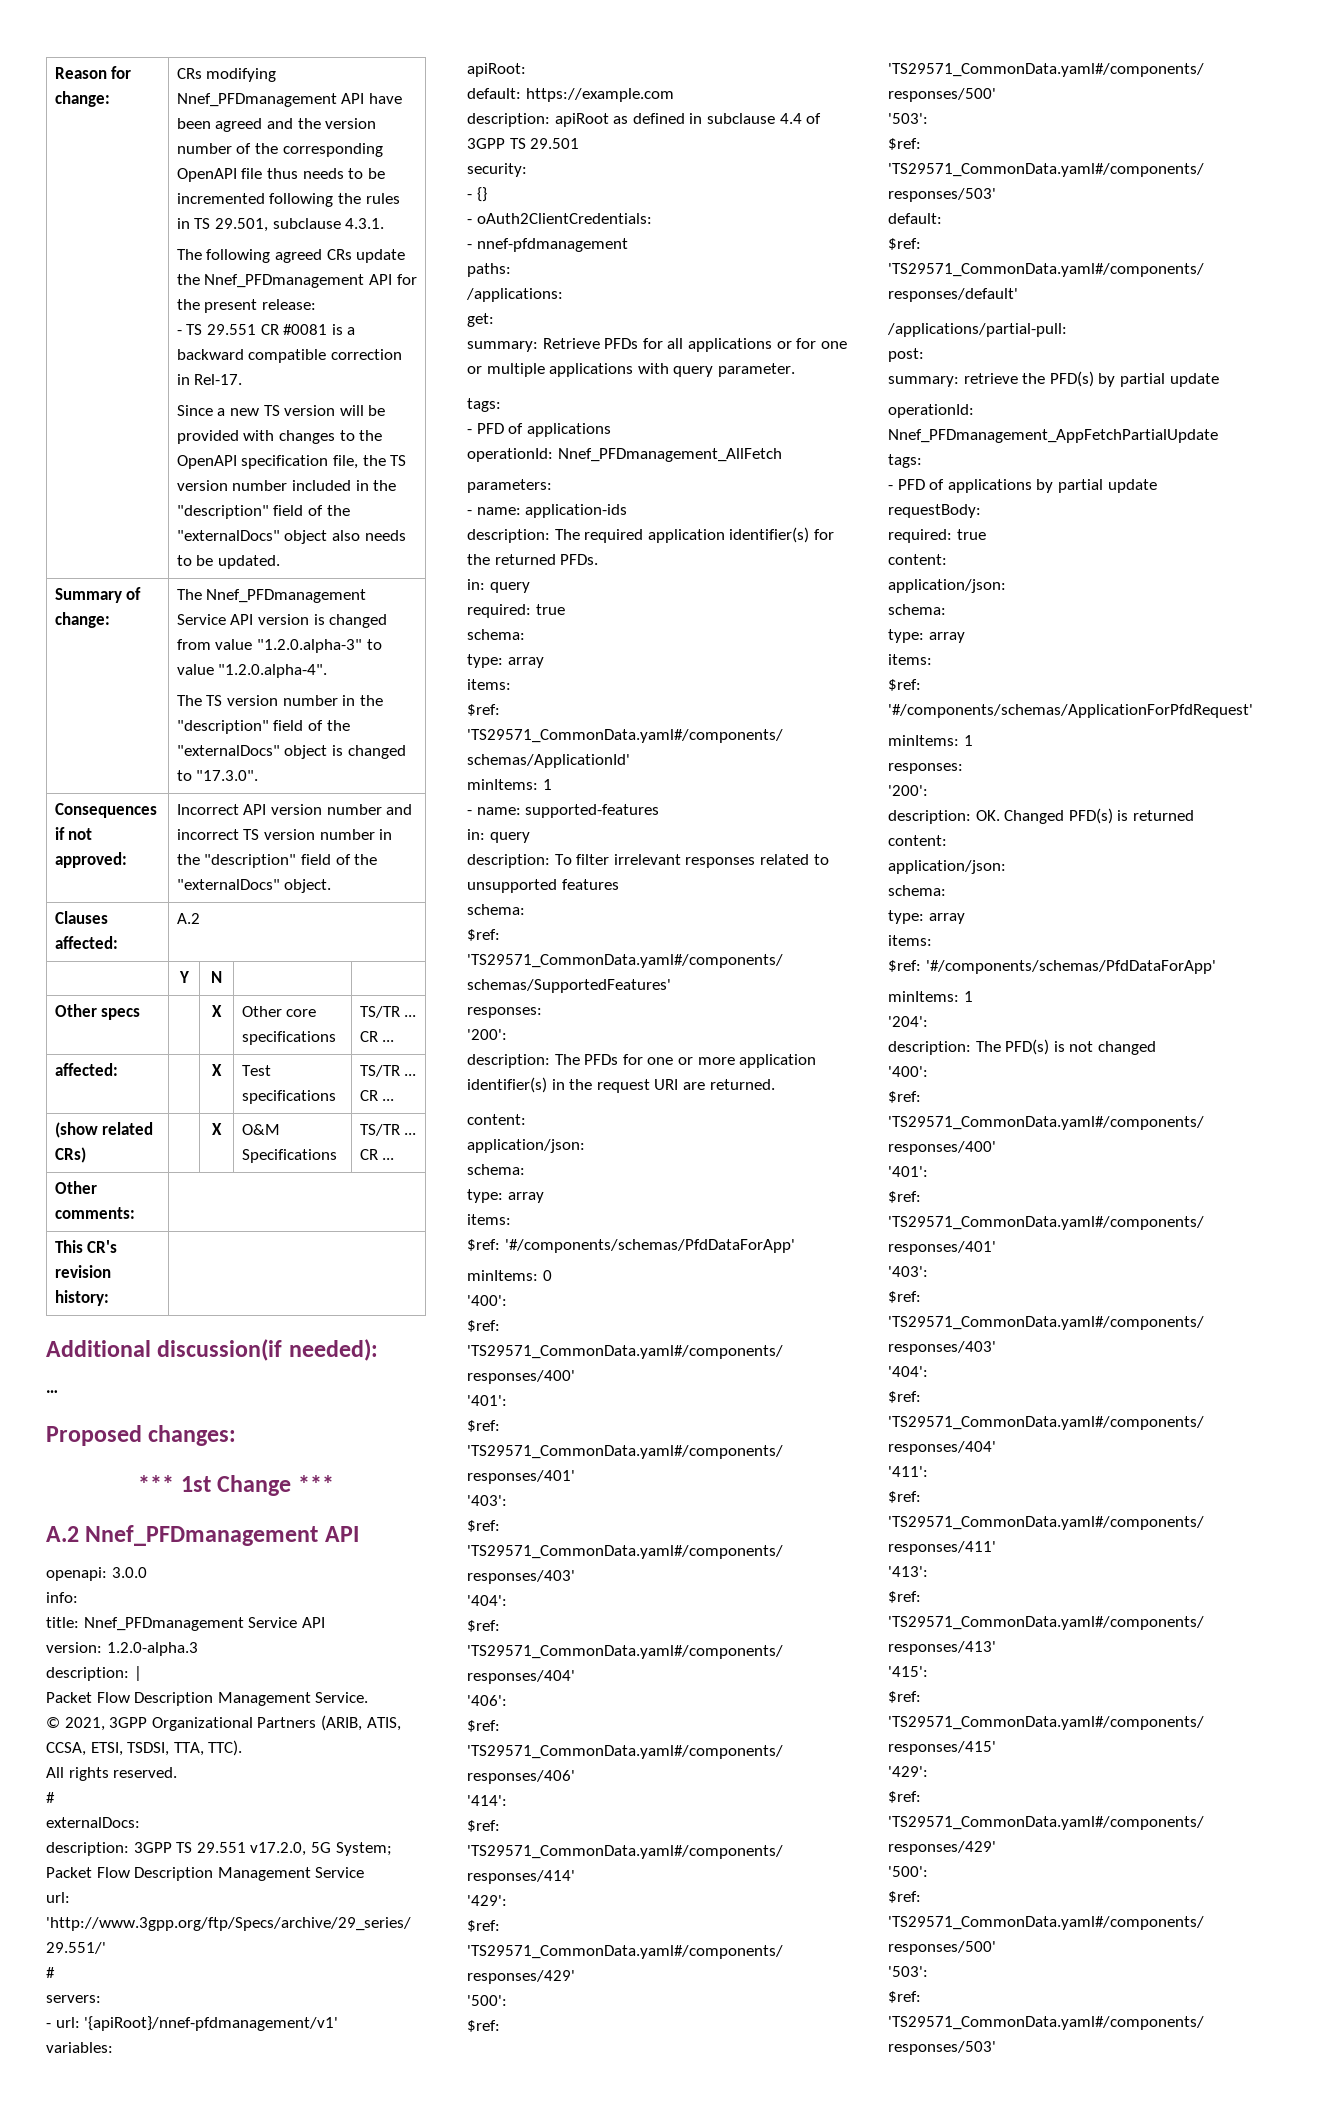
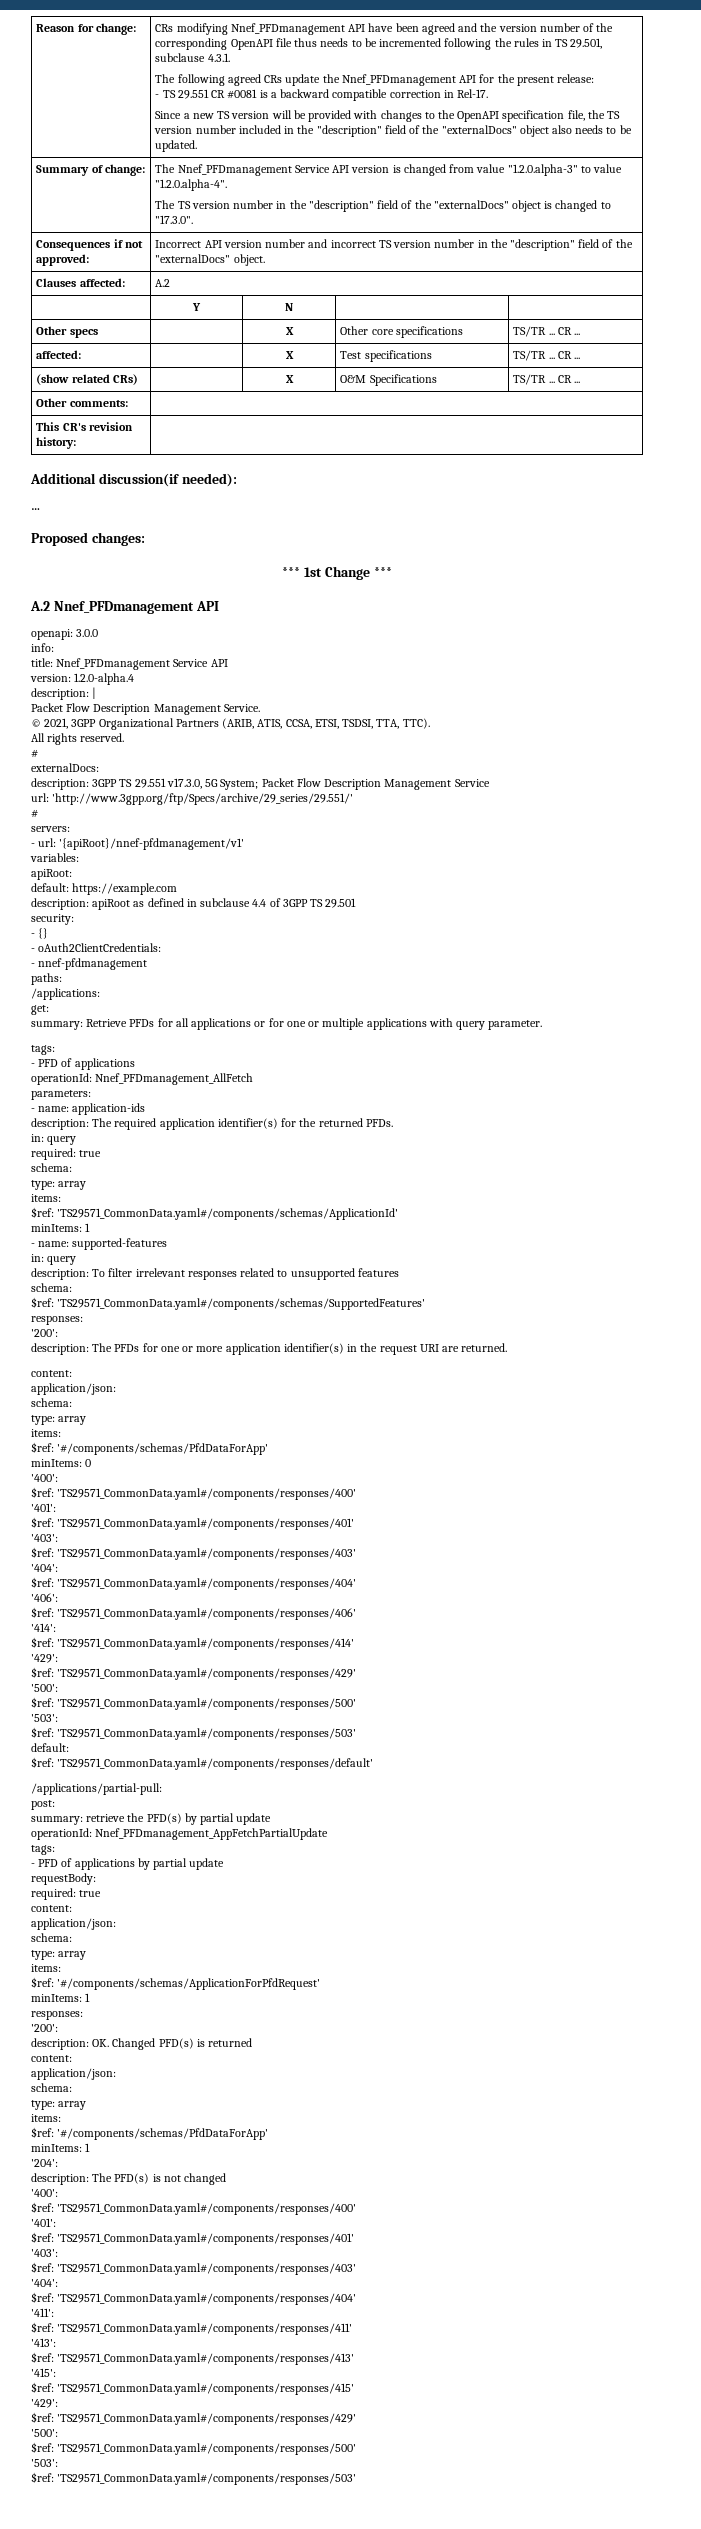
[106,1642,198,1656] 1.2.0-alpha.3 -> [74,673,135,685] 1.2.0-alpha.4
[250,1842,307,1856] v17.2.0, -> [166,778,202,789] v17.3.0,

